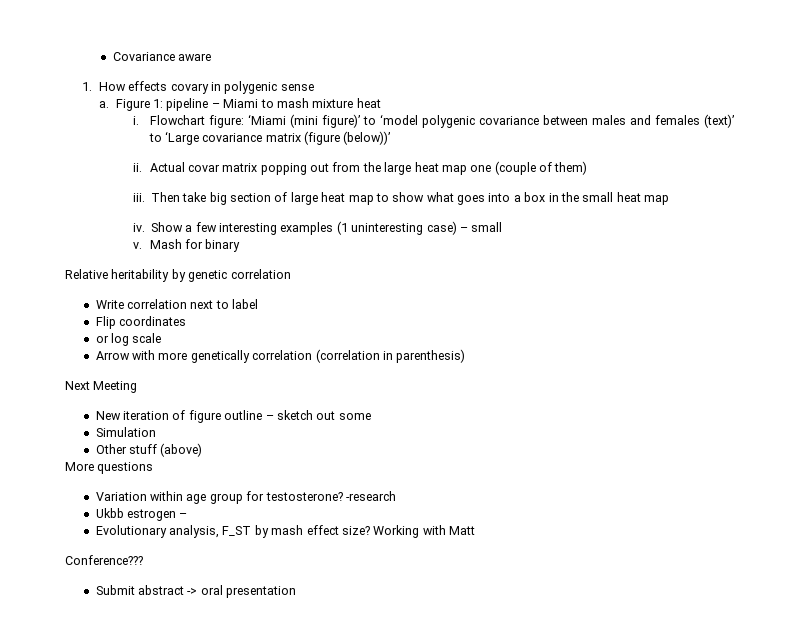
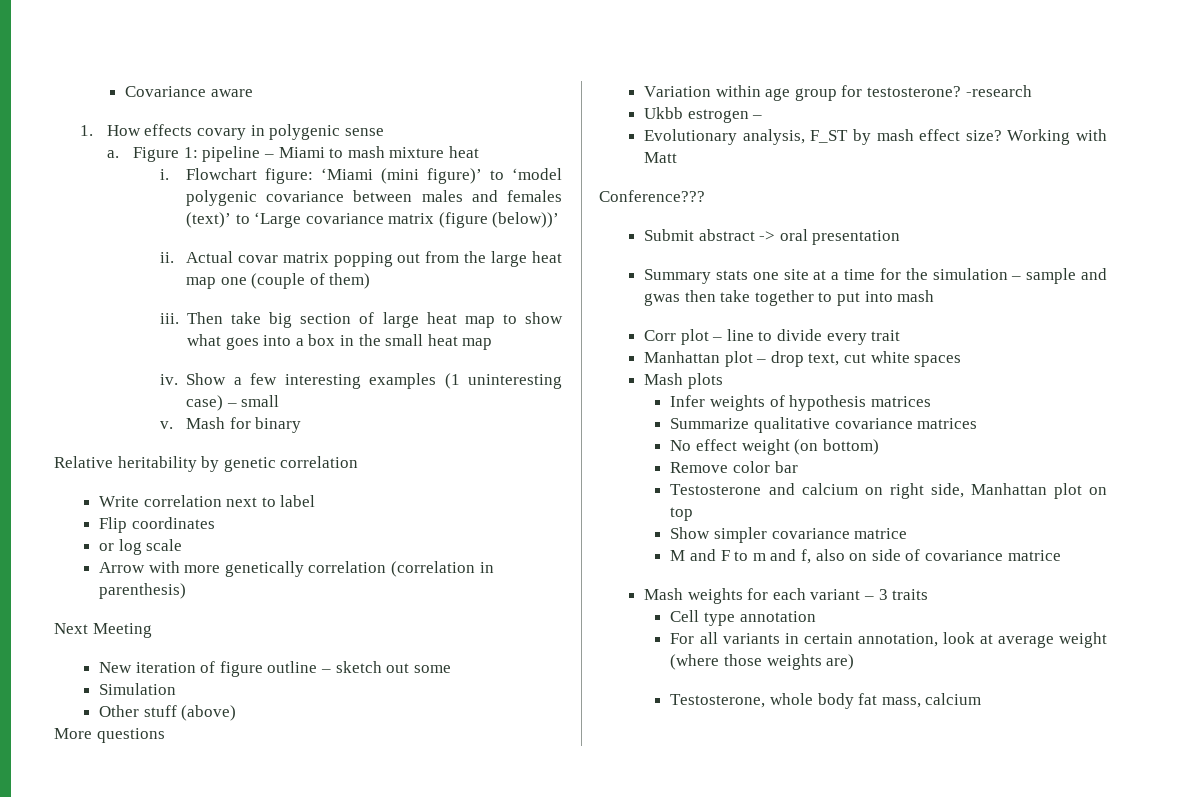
(297, 592) none -> [644,268,1107,284] [644,290,935,306] [644,329,901,345] [644,351,962,367] [644,373,723,389] [670,395,931,411] [670,417,978,433] [670,439,879,455] [670,461,798,473] [670,483,1107,499] [670,507,694,521] [670,527,908,543] [670,549,1061,564] [644,588,929,604] [670,610,816,626] [670,632,1107,648] [670,654,855,670] [670,693,982,709] // Summary stats one site at a time for the simulation – sample and gwas then take together to put into mash // Corr plot – line to divide every trait // Manhattan plot – drop text, cut white spaces // Mash plots // Infer weights of hypothesis matrices // Summarize qualitative covariance matrices // No effect weight (on bottom) // Remove color bar // Testosterone and calcium on right side, Manhattan plot on top // Show simpler covariance matrice // M and F to m and f, also on side of covariance matrice // Mash weights for each variant – 3 traits // Cell type annotation // For all variants in certain annotation, look at average weight (where those weights are) // Testosterone, whole body fat mass, calcium

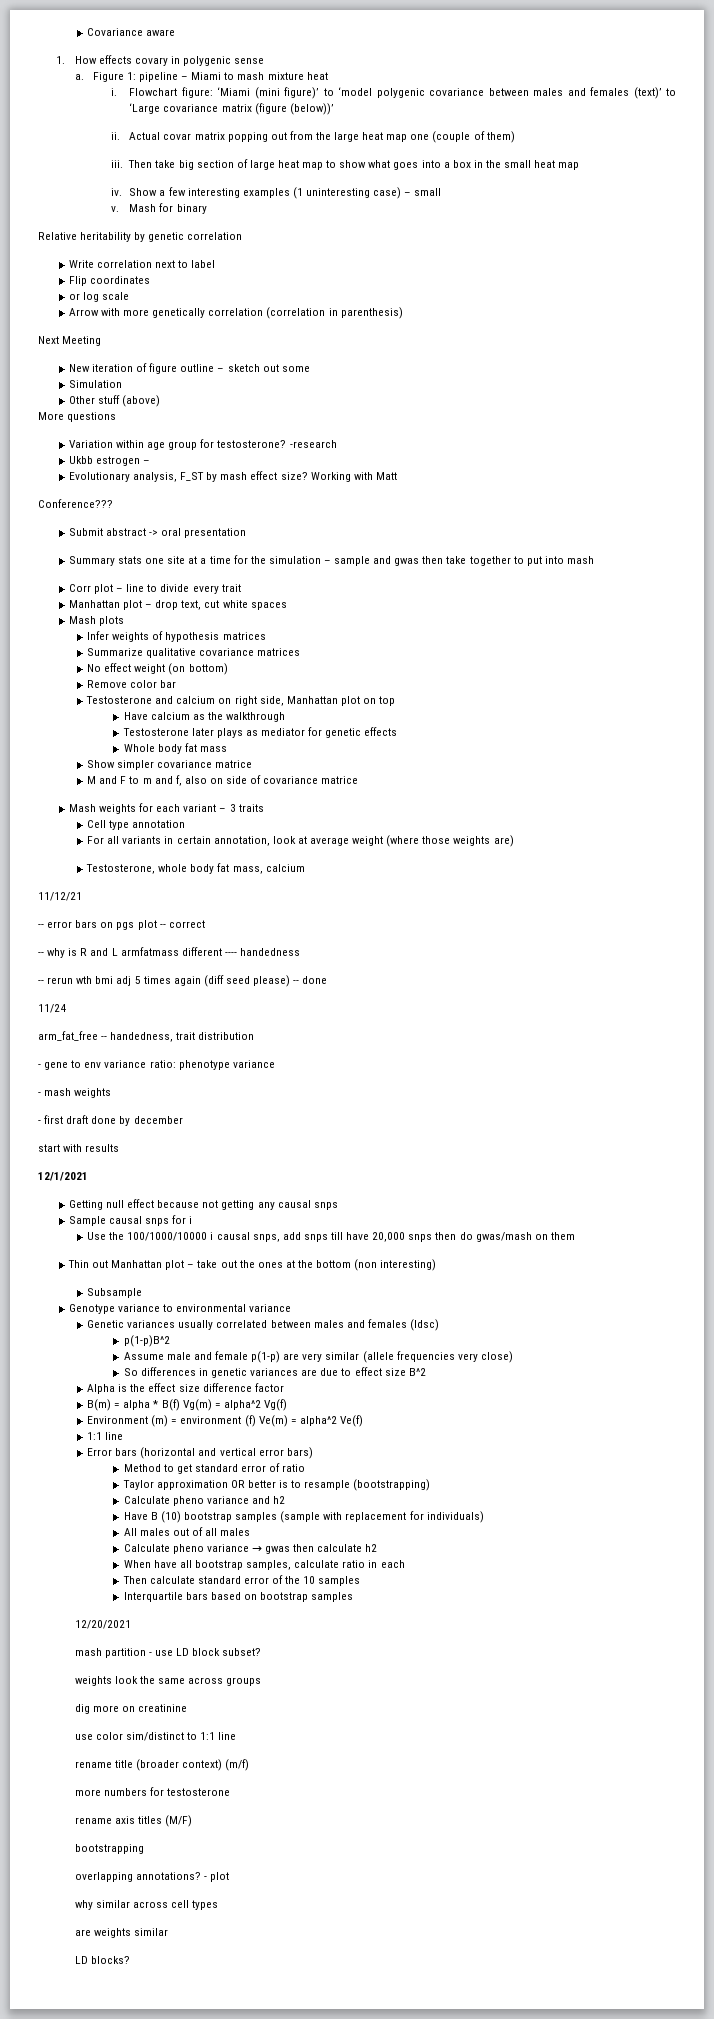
(694, 514) none -> [123,712,286,722] [122,727,398,738] [123,743,227,754] // Have calcium as the walkthrough // Testosterone later plays as mediator for genetic effects // Whole body fat mass
(982, 699) none -> [38,892,82,901] [38,920,205,930] [38,947,300,958] [38,975,328,987] [38,1004,66,1013] [38,1031,255,1042] [38,1060,275,1070] [38,1088,112,1098] [38,1115,183,1126] [38,1144,120,1152] [38,1172,88,1181] [68,1199,338,1210] [68,1215,193,1226] [87,1232,575,1242] [67,1259,437,1271] [87,1288,143,1298] [68,1304,292,1314] [87,1319,440,1331] [123,1335,170,1347] [123,1351,513,1363] [123,1367,426,1378] [87,1383,284,1394] [87,1399,288,1411] [87,1415,364,1427] [87,1432,124,1440] [87,1447,313,1459] [123,1463,306,1474] [122,1479,431,1491] [123,1496,286,1506] [123,1511,484,1523] [123,1527,251,1536] [123,1544,378,1554] [123,1560,405,1570] [122,1575,361,1586] [123,1592,354,1602] [74,1620,131,1629] [74,1648,262,1658] [74,1676,262,1686] [74,1704,187,1714] [74,1732,237,1741] [74,1759,249,1771] [74,1787,230,1796] [74,1815,192,1827] [74,1844,144,1854] [74,1872,229,1882] [74,1900,218,1910] [74,1928,168,1938] [74,1956,130,1964] // 11/12/21 // -- error bars on pgs plot -- correct // -- why is R and L armfatmass different ---- handedness // -- rerun wth bmi adj 5 times again (diff seed please) -- done // 11/24 // arm_fat_free -- handedness, trait distribution // - gene to env variance ratio: phenotype variance // - mash weights // - first draft done by december // start with results // 12/1/2021 // Getting null effect because not getting any causal snps // Sample causal snps for i // Use the 100/1000/10000 i causal snps, add snps till have 20,000 snps then do gwas/mash on them // Thin out Manhattan plot – take out the ones at the bottom (non interesting) // Subsample // Genotype variance to environmental variance // Genetic variances usually correlated between males and females (ldsc) // p(1-p)B^2 // Assume male and female p(1-p) are very similar (allele frequencies very close) // So differences in genetic variances are due to effect size B^2 // Alpha is the effect size difference factor // B(m) = alpha * B(f) Vg(m) = alpha^2 Vg(f) // Environment (m) = environment (f) Ve(m) = alpha^2 Ve(f) // 1:1 line // Error bars (horizontal and vertical error bars) // Method to get standard error of ratio // Taylor approximation OR better is to resample (bootstrapping) // Calculate pheno variance and h2 // Have B (10) bootstrap samples (sample with replacement for individuals) // All males out of all males // Calculate pheno variance → gwas then calculate h2 // When have all bootstrap samples, calculate ratio in each // Then calculate standard error of the 10 samples // Interquartile bars based on bootstrap samples // 12/20/2021 // mash partition - use LD block subset? // weights look the same across groups // dig more on creatinine // use color sim/distinct to 1:1 line // rename title (broader context) (m/f) // more numbers for testosterone // rename axis titles (M/F) // bootstrapping // overlapping annotations? - plot // why similar across cell types // are weights similar // LD blocks?

